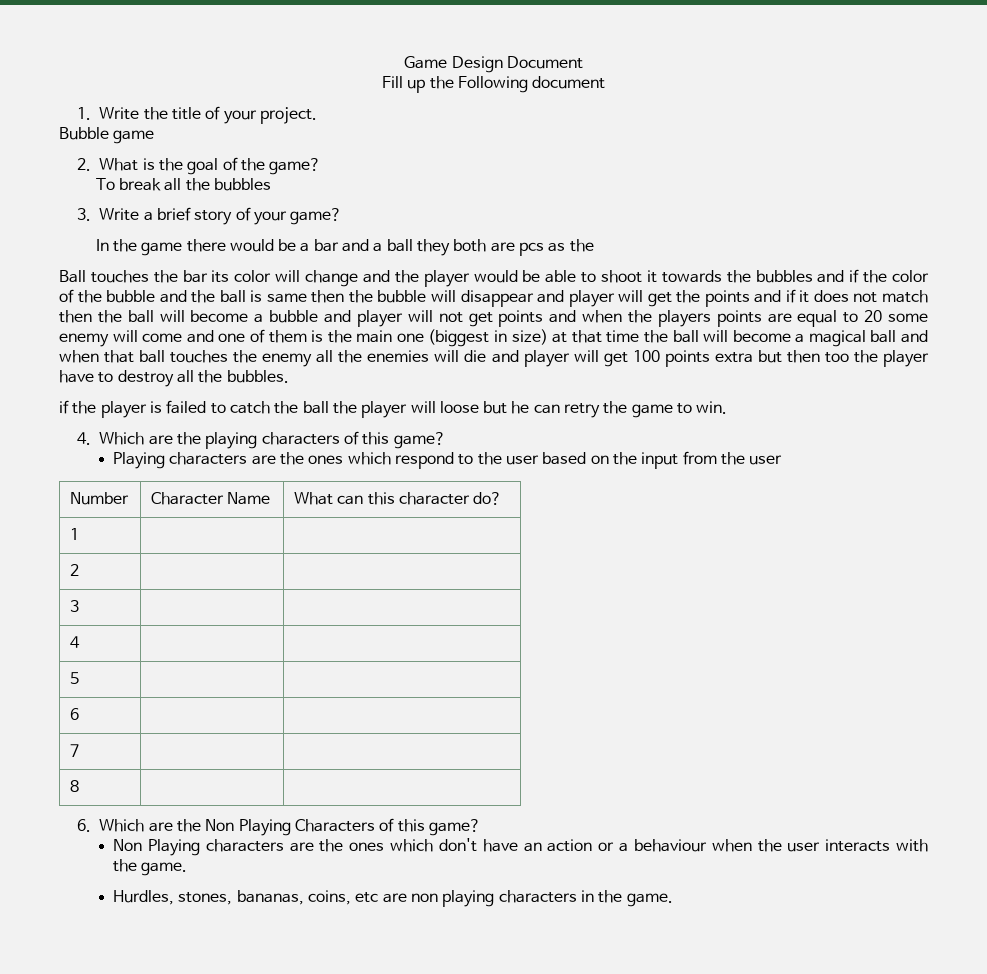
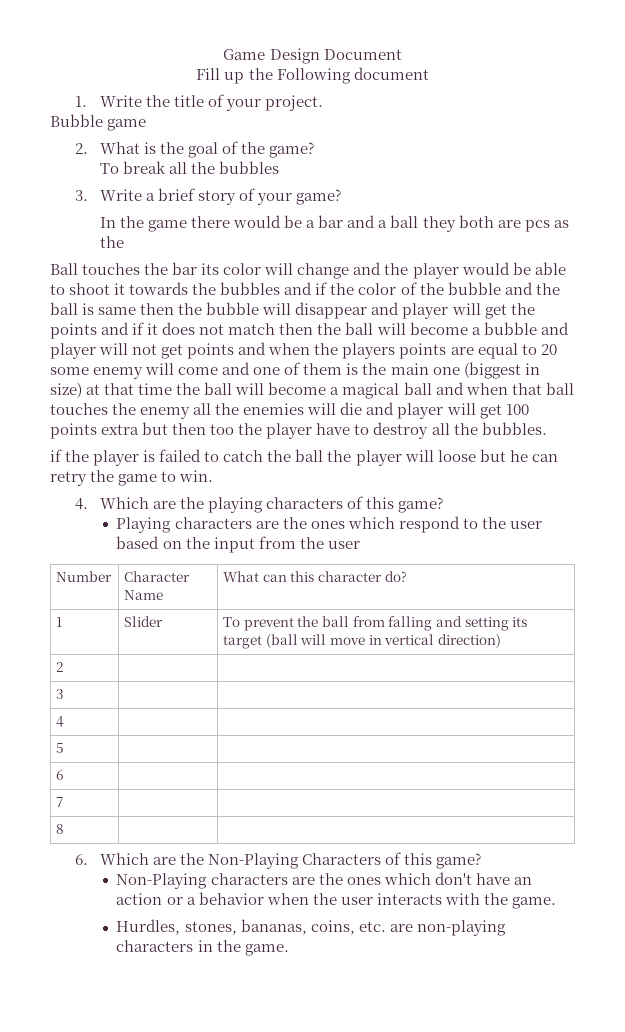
(80, 534) | -> [124,616,164,627] [223,616,528,631] [223,634,501,649] Slider | To prevent the ball from falling and setting its target (ball will move in vertical direction)
[205,819,291,836] Non Playing -> [208,853,300,869] Non-Playing
[113,839,200,856] Non Playing -> [116,873,208,889] Non-Playing
[633,839,707,852] behaviour -> [198,892,264,905] behavior
[355,890,495,907] etc are non playing -> [358,920,506,936] etc. are non-playing

